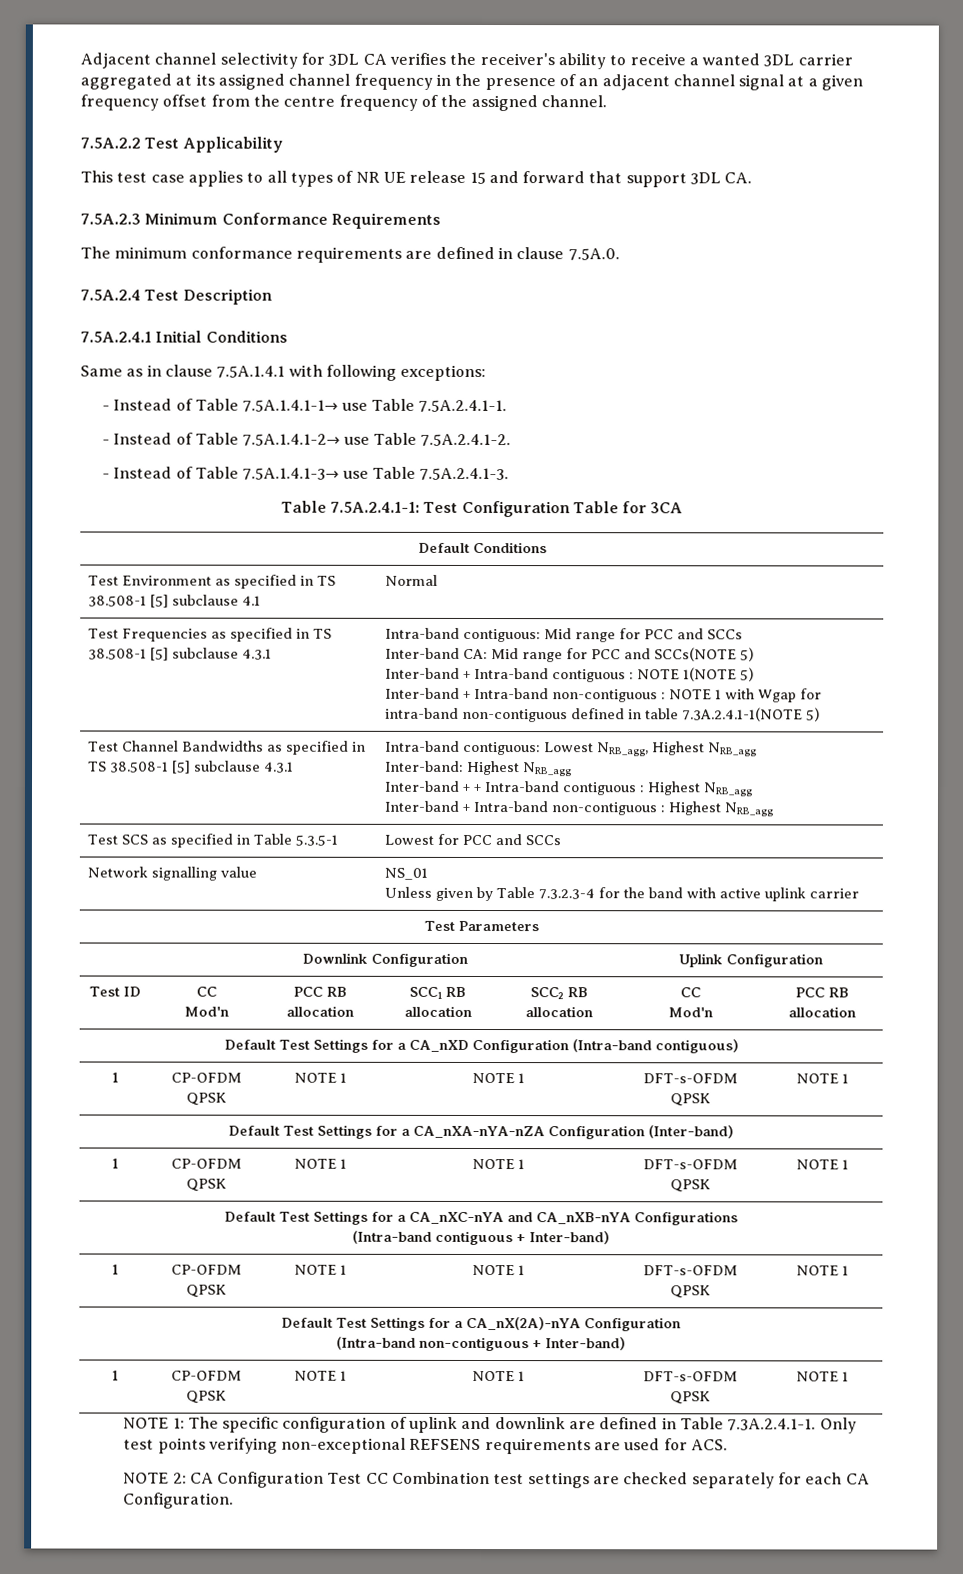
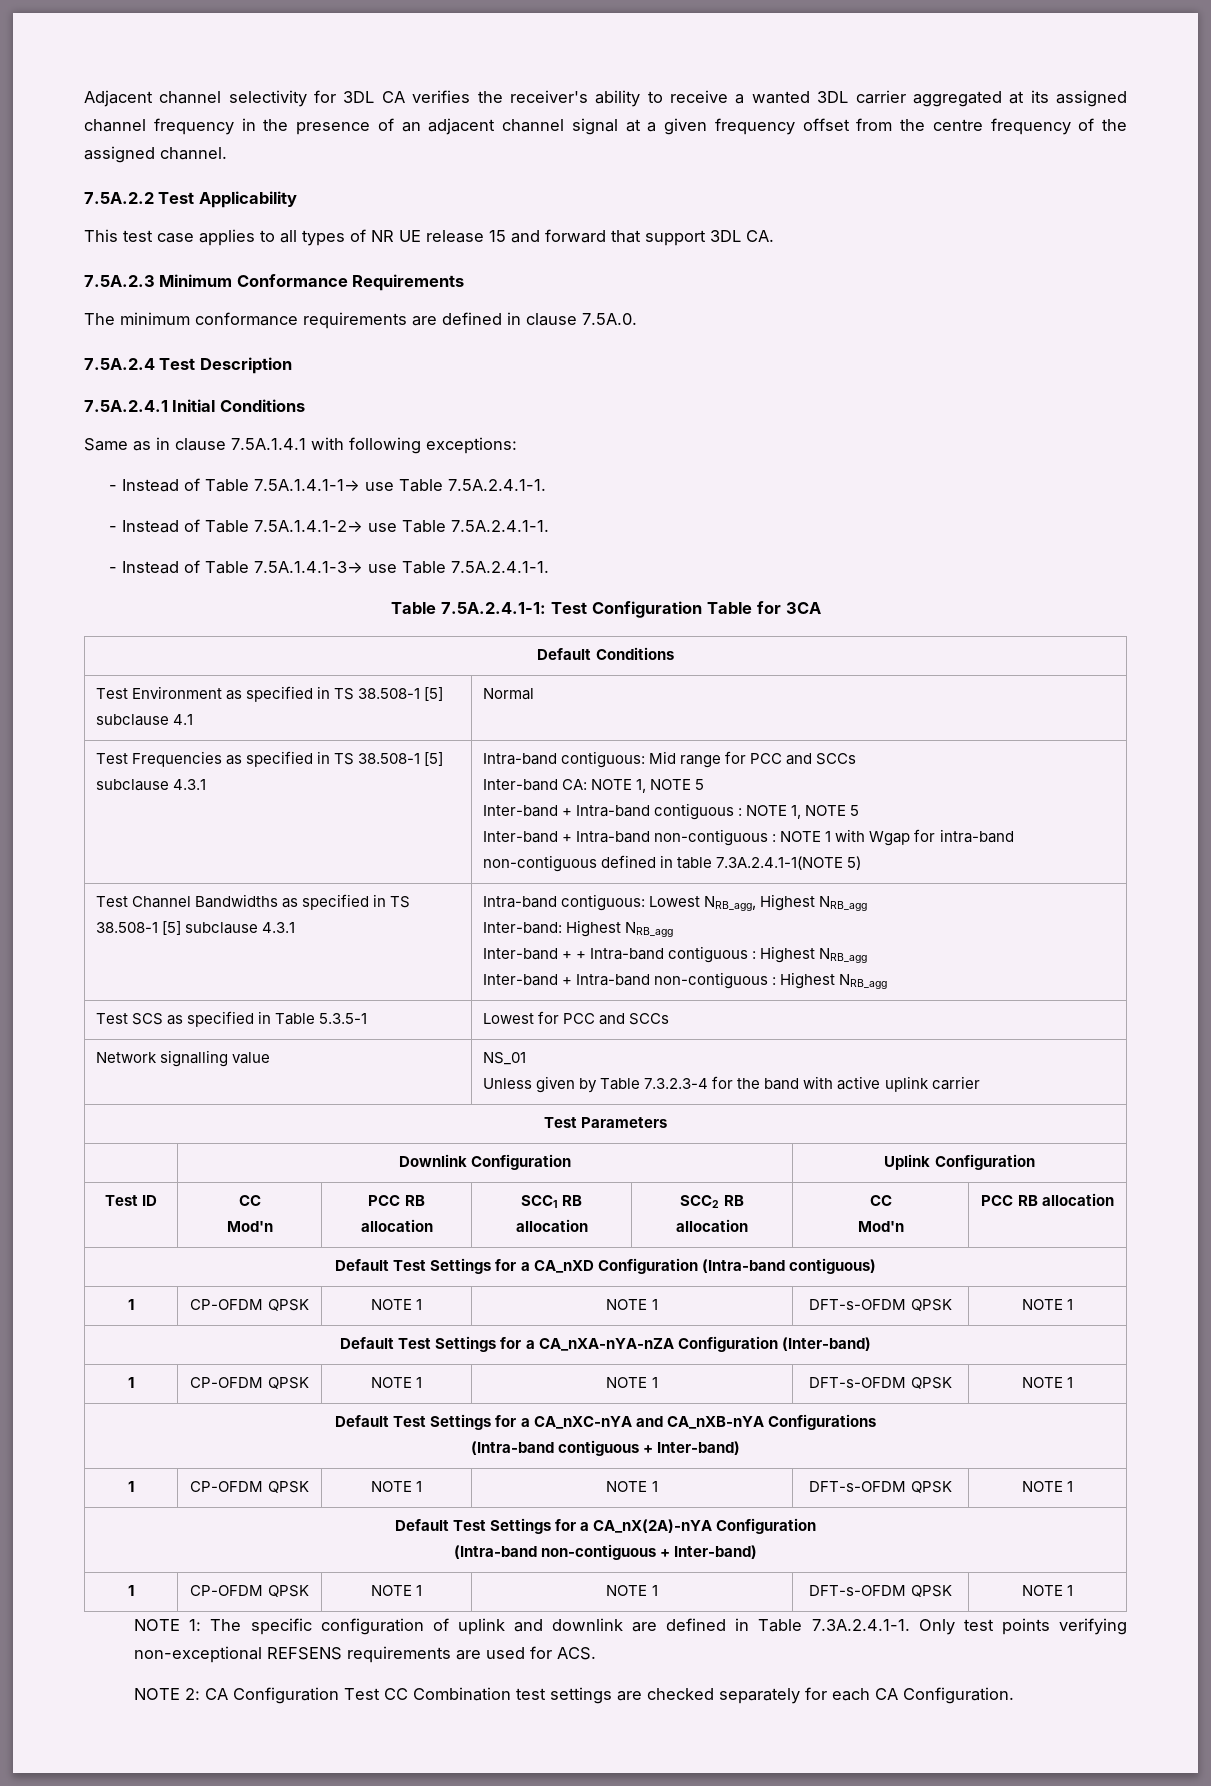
[420,433,512,447] 7.5A.2.4.1-2. -> [451,520,550,532] 7.5A.2.4.1-1.
[419,467,510,481] 7.5A.2.4.1-3. -> [451,561,550,573] 7.5A.2.4.1-1.
[491,647,755,663] Mid range for PCC and SCCs(NOTE 5) -> [591,779,705,793] NOTE 1, NOTE 5
[683,667,755,682] 1(NOTE 5) -> [791,805,860,819] 1, NOTE 5

